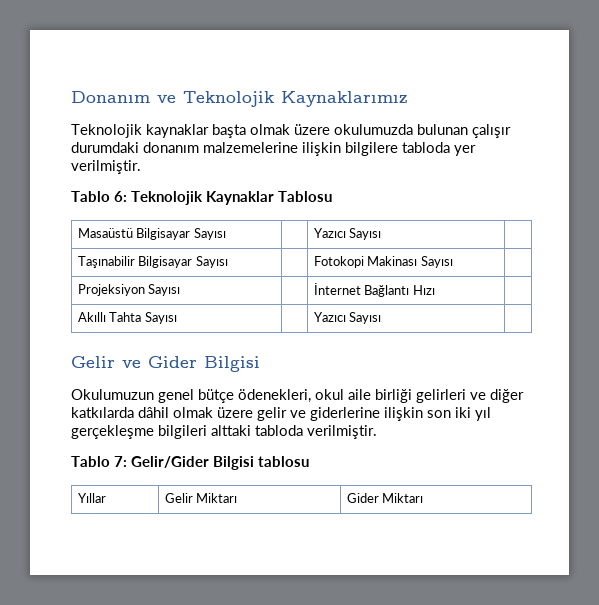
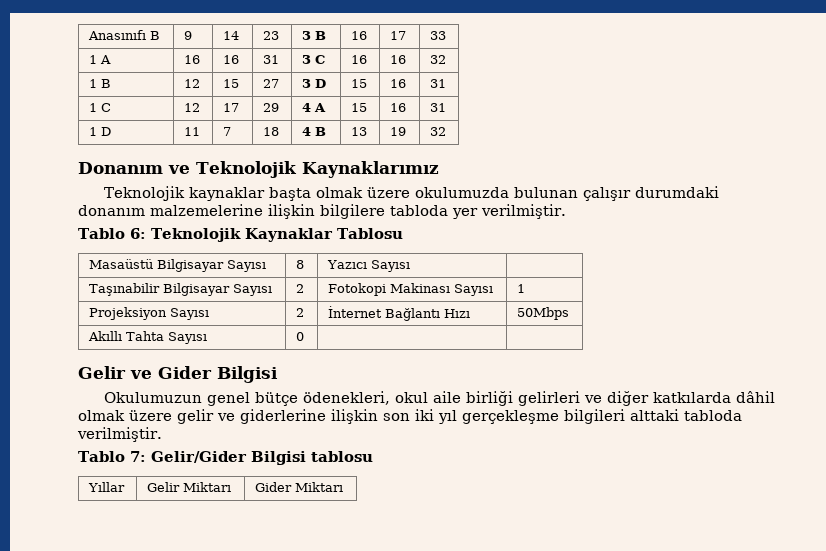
(71, 97) none -> [88,30,161,40] [184,31,193,40] [223,31,240,40] [263,31,280,40] [302,31,327,40] [351,31,368,40] [390,31,407,40] [430,31,447,40] [89,55,112,64] [184,55,201,64] [223,55,240,64] [263,55,280,64] [302,55,326,64] [351,55,368,64] [390,55,407,64] [430,55,447,64] [89,79,112,88] [184,79,201,88] [223,79,240,88] [263,79,280,88] [302,79,327,88] [351,79,368,88] [390,79,407,88] [430,79,447,88] [89,103,112,112] [184,103,201,112] [223,103,240,112] [263,103,280,112] [302,103,327,112] [351,103,368,112] [390,103,407,112] [430,103,447,112] [89,127,112,136] [184,127,201,136] [223,127,232,136] [263,127,280,136] [302,127,327,136] [351,127,368,136] [390,127,407,136] [430,127,447,136] Anasınıfı B | 9 | 14 | 23 | 3 B | 16 | 17 | 33 // 1 A | 16 | 16 | 31 | 3 C | 16 | 16 | 32 // 1 B | 12 | 15 | 27 | 3 D | 15 | 16 | 31 // 1 C | 12 | 17 | 29 | 4 A | 15 | 16 | 31 // 1 D | 11 | 7 | 18 | 4 B | 13 | 19 | 32 //
(226, 234) none -> [296,260,305,269] 8
(228, 262) none -> [296,284,305,293] 2
(453, 262) none -> [517,284,526,293] 1
(181, 290) none -> [296,308,305,317] 2
(435, 290) none -> [517,307,570,320] 50Mbps
[313,312,382,324] | Yazıcı Sayısı -> [296,332,305,341] 0 |

